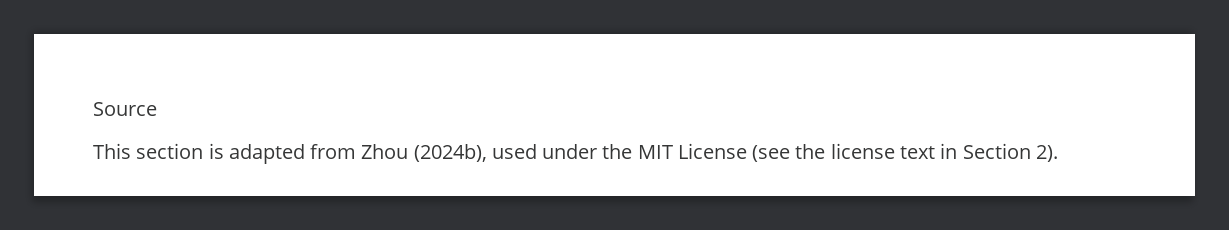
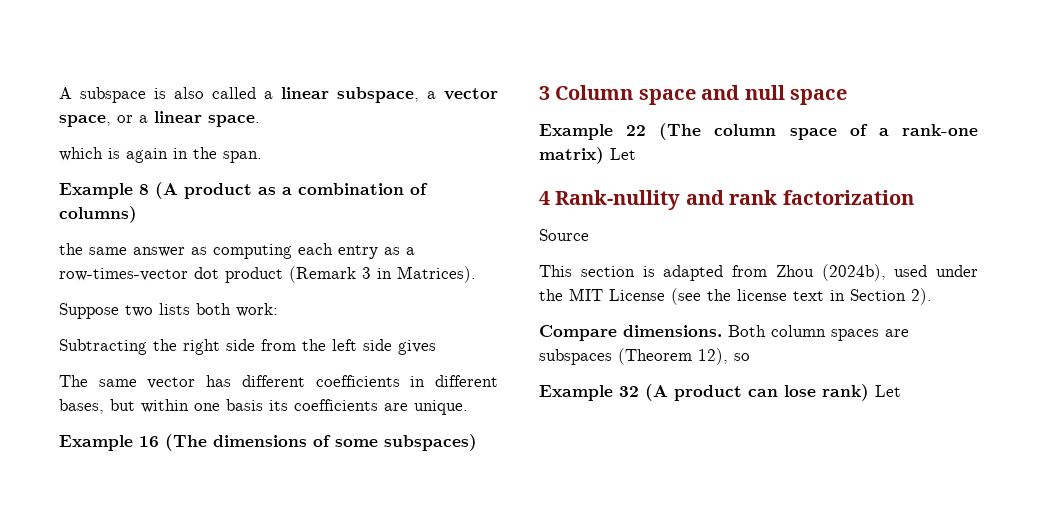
(93, 109) none -> [59,87,498,103] [59,111,260,127] [59,147,262,163] [59,182,428,199] [59,206,137,223] [59,243,415,259] [59,266,476,283] [59,303,278,319] [59,339,436,355] [59,375,499,389] [59,399,468,415] [59,434,477,451] [539,85,847,105] [539,123,978,140] [539,147,636,164] [539,190,914,210] A subspace is also called a linear subspace, a vector space, or a linear space. // which is again in the span. // Example 8 (A product as a combination of columns) // the same answer as computing each entry as a row-times-vector dot product (Remark 3 in Matrices). // Suppose two lists both work: // Subtracting the right side from the left side gives // The same vector has different coefficients in different bases, but within one basis its coefficients are unique. // Example 16 (The dimensions of some subspaces) // 3 Column space and null space // Example 22 (The column space of a rank-one matrix) Let // 4 Rank-nullity and rank factorization //
(1058, 153) none -> [539,325,909,341] [539,348,750,365] [539,384,901,401] // Compare dimensions. Both column spaces are subspaces (Theorem 12), so // Example 32 (A product can lose rank) Let

